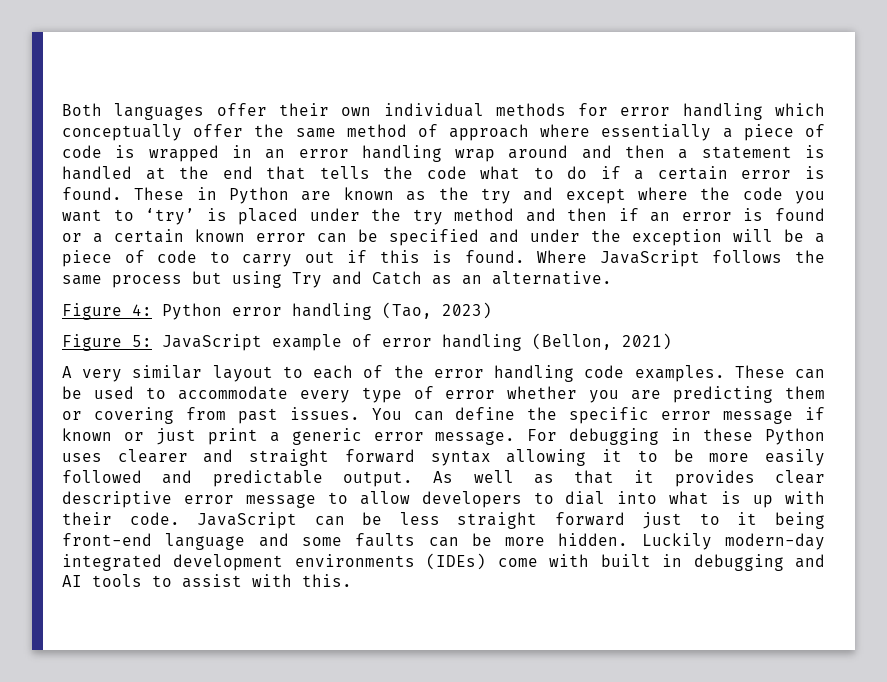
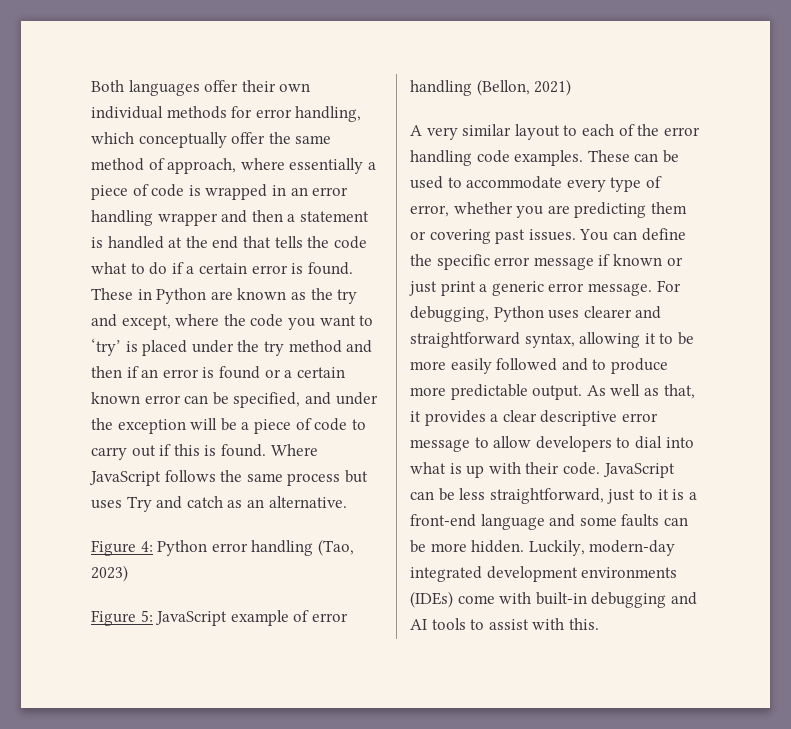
[682,103,763,120] handling -> [295,106,362,122] handling,
[449,124,530,141] approach -> [167,158,237,174] approach,
[455,145,569,162] wrap around -> [157,213,218,226] wrapper
[565,188,626,204] except -> [121,315,171,330] except,
[388,229,479,246] specified -> [233,392,301,408] specified,
[232,271,282,288] using -> [91,500,122,509] uses
[372,271,422,285] Catch -> [186,496,223,508] catch
[445,390,496,399] error -> [410,205,449,217] error,
[185,407,226,420] from -> (491, 236) none
[569,428,754,445] debugging in these -> [410,306,489,322] debugging,
[249,449,491,466] straight forward syntax -> [410,332,575,348] straightforward syntax,
(193, 477) none -> [592,358,668,374] [410,387,446,396] to produce more
[574,470,615,484] that -> [663,384,695,399] that,
(755, 478) none -> [490,414,499,422] a
[457,512,625,529] straight forward -> [489,488,604,504] straightforward,
[774,512,825,529] being -> [672,489,697,500] is a
[641,533,712,550] Luckily -> [528,540,585,556] Luckily,
[600,554,683,567] built in -> [535,592,587,605] built-in

